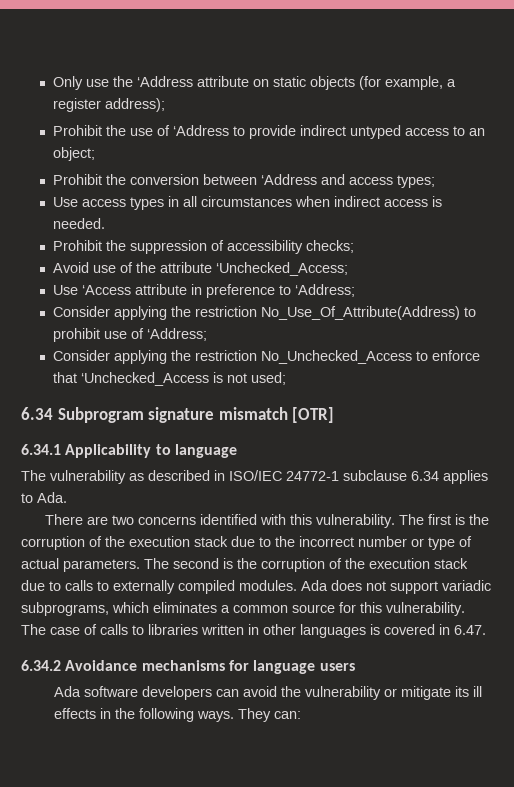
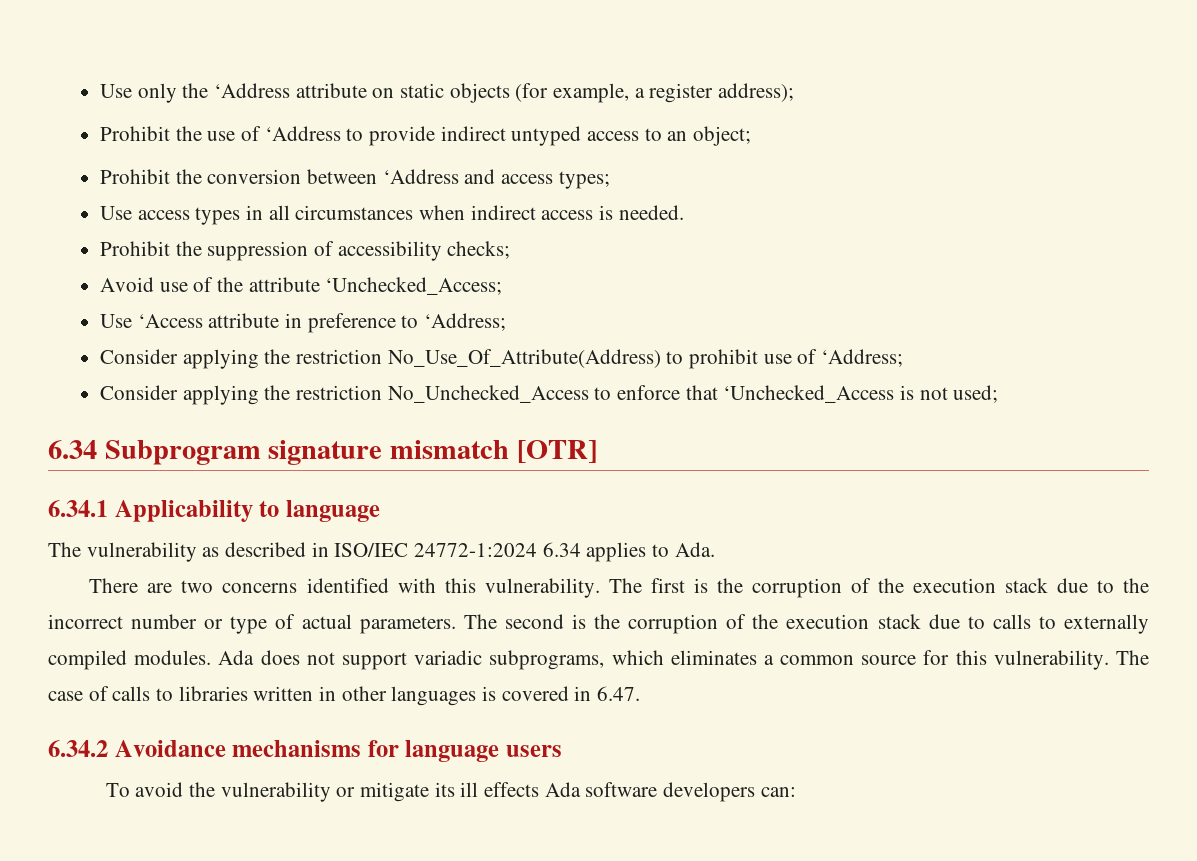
[53,76,110,90] Only use -> [99,83,177,103] Use only
[286,470,407,481] 24772-1 subclause -> [414,543,538,557] 24772-1:2024
[53,686,239,700] Ada software developers can -> [105,783,130,797] To
[99,708,271,722] in the following ways. They -> [544,782,755,802] Ada software developers

